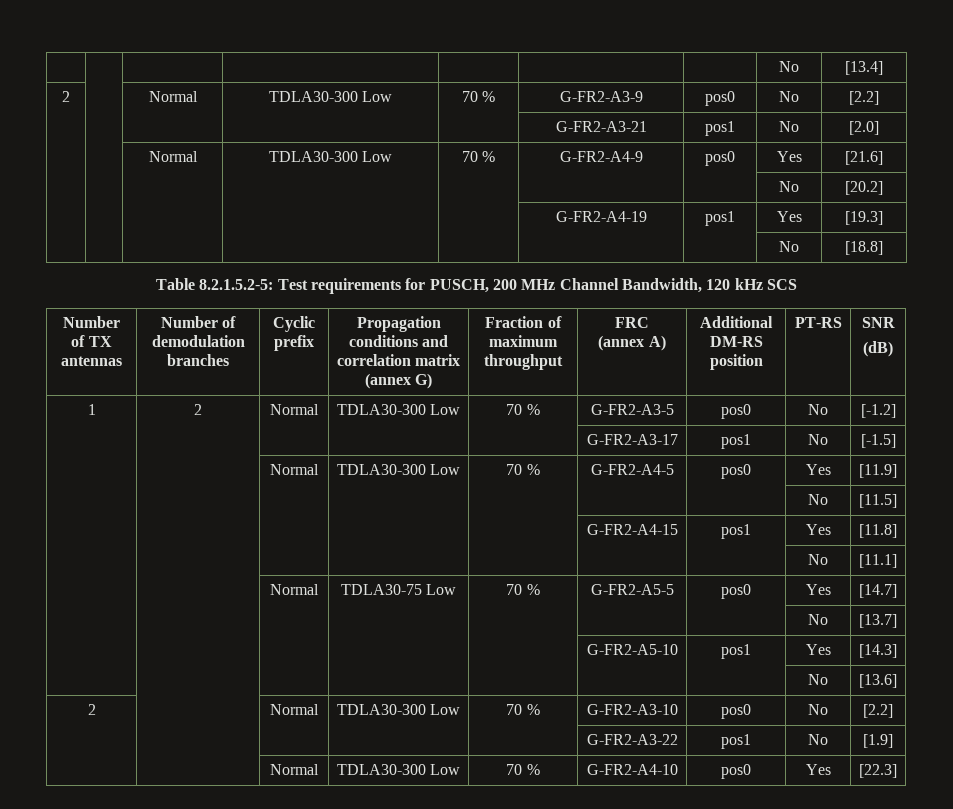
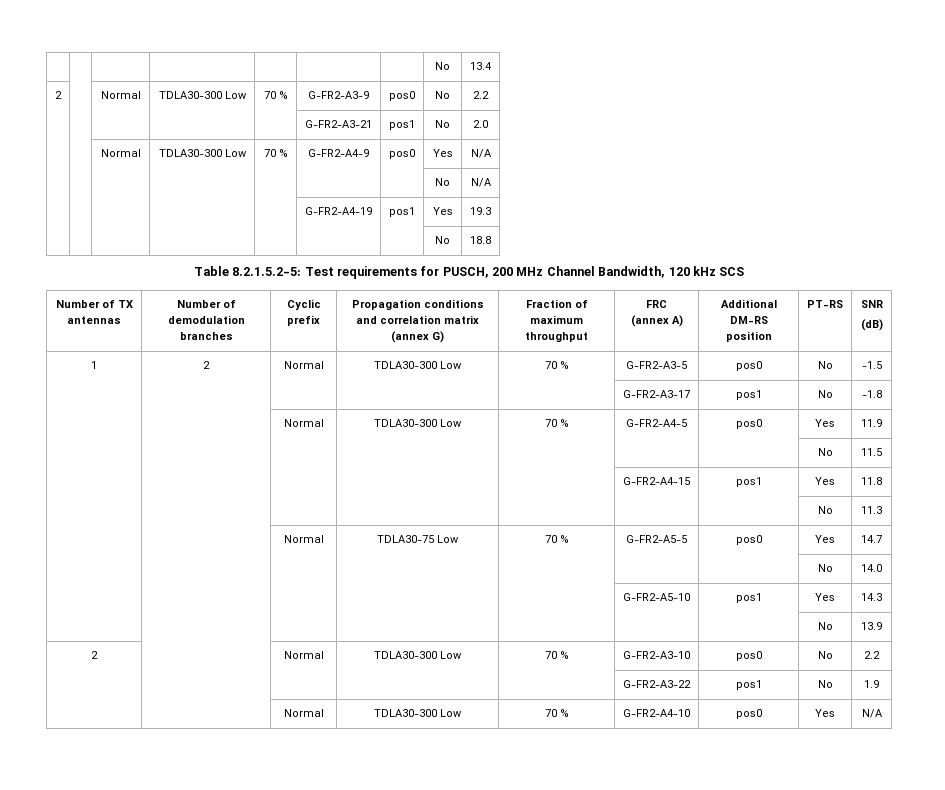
[779,61,799,72] [845,61,883,75] | | | | | | | No | [13.4] -> [435,62,450,70] [470,62,492,70] | | | | | | | No | 13.4
[849,91,879,105] [2.2] -> [473,91,489,99] 2.2
[849,121,879,135] [2.0] -> [473,120,488,128] 2.0
[845,151,883,165] [779,181,799,192] [845,181,883,195] [21.6] // | | | | | | | No | [20.2] -> [470,149,492,158] [435,178,450,186] [470,178,492,187] N/A // | | | | | | | No | N/A
[845,211,883,225] [779,241,799,252] [845,241,883,255] [19.3] // | | | | | | | No | [18.8] -> [470,207,491,215] [435,236,450,244] [470,236,491,244] 19.3 // | | | | | | | No | 18.8
[860,404,896,418] [-1.2] -> [861,361,882,369] -1.5
[860,434,896,448] [-1.5] -> [861,390,882,398] -1.8
[859,464,897,478] [808,494,828,505] [859,494,897,508] [11.9] // | | | | | | | No | [11.5] -> [861,419,882,427] [817,448,833,456] [861,448,882,456] 11.9 // | | | | | | | No | 11.5
[859,524,897,538] [808,554,828,565] [859,554,897,568] [11.8] // | | | | | | | No | [11.1] -> [861,477,882,485] [817,506,833,514] [861,506,882,514] 11.8 // | | | | | | | No | 11.3
[859,584,897,598] [808,614,828,625] [859,614,897,628] [14.7] // | | | | | | | No | [13.7] -> [861,535,882,543] [817,564,833,572] [861,564,882,572] 14.7 // | | | | | | | No | 14.0
[859,644,897,658] [808,674,828,685] [859,674,897,688] [14.3] // | | | | | | | No | [13.6] -> [861,593,882,601] [817,622,833,630] [861,622,882,630] 14.3 // | | | | | | | No | 13.9
[863,704,893,718] [2.2] -> [864,651,880,659] 2.2
[863,734,893,748] [1.9] -> [864,680,879,688] 1.9
[859,764,897,778] [22.3] -> [861,709,883,718] N/A

